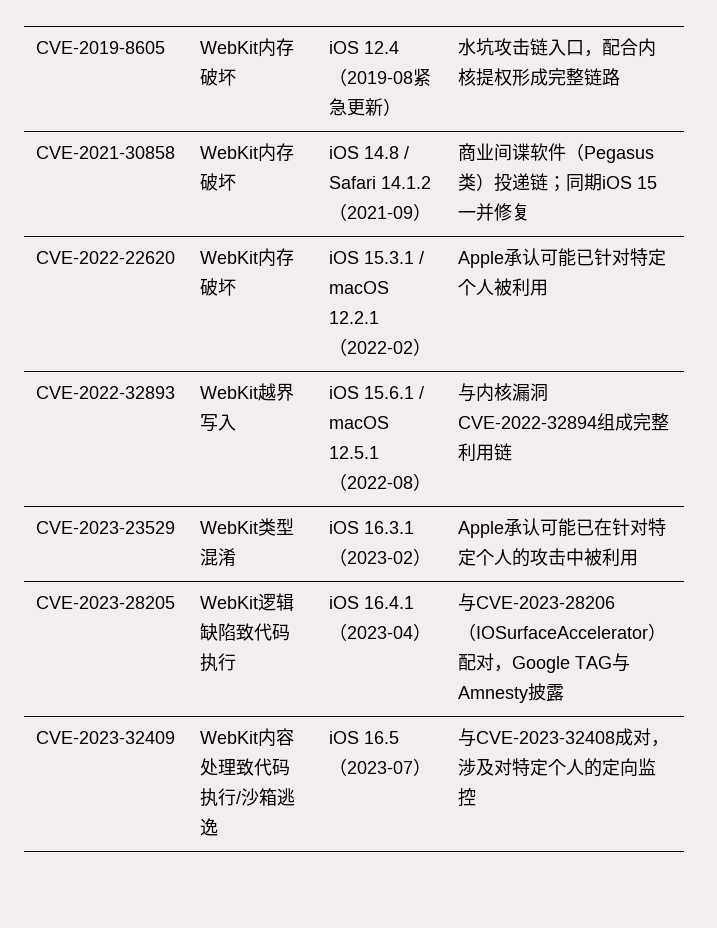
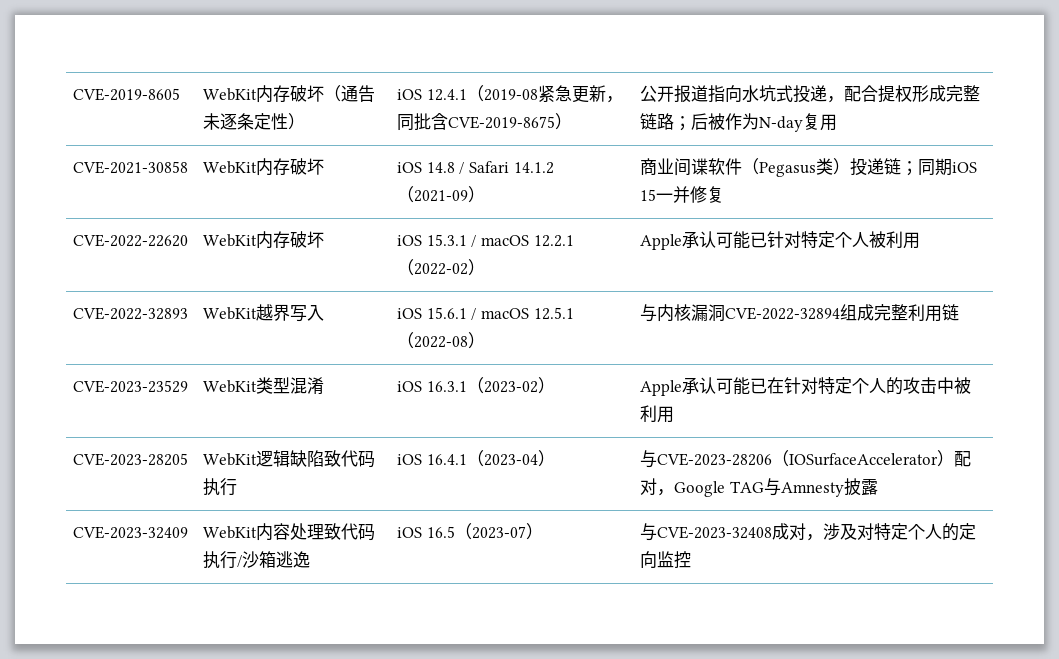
[329,41,400,54] | iOS 12.4 -> [324,85,376,102] [203,113,306,130] [397,89,467,101] （通告未逐条定性） | iOS 12.4.1
[383,98,402,116] [458,38,657,57] [458,68,477,86] ） | 水坑攻击链入口，配合内核 -> [605,96,623,103] [397,113,573,131] [640,85,879,103] ，同批含CVE-2019-8675） | 公开报道指向水坑式投递，配合
(621, 77) none -> [674,113,838,132] ；后被作为N-day复用

